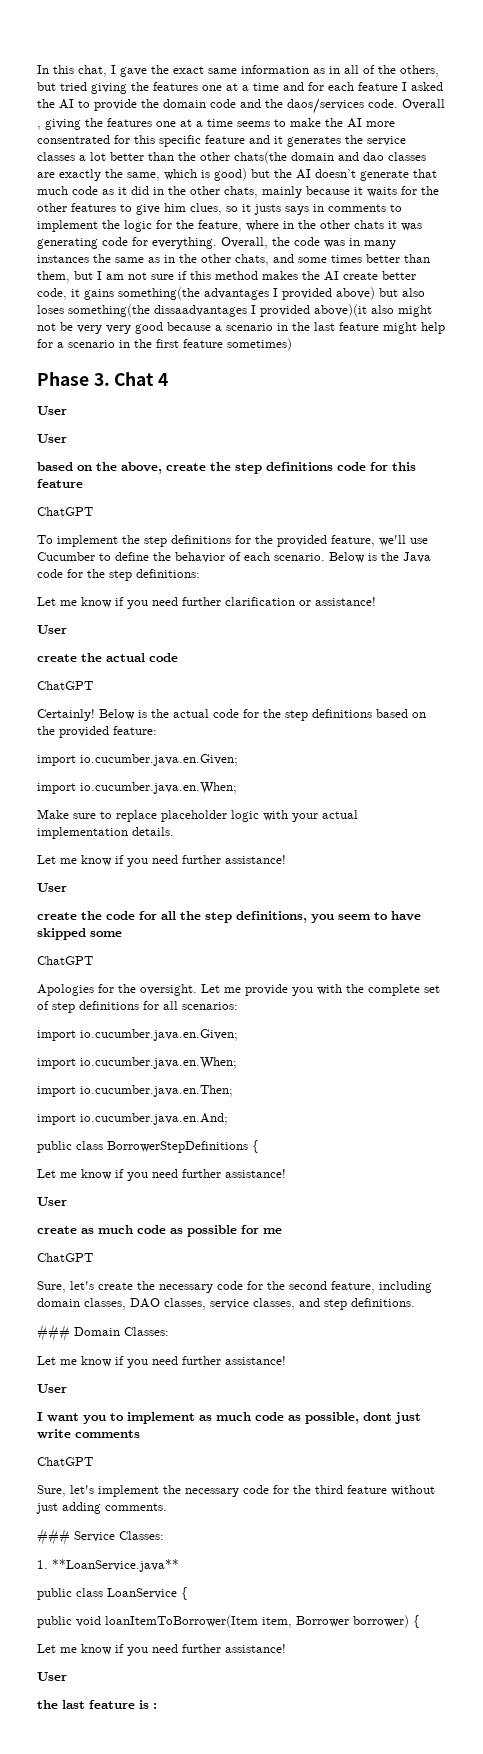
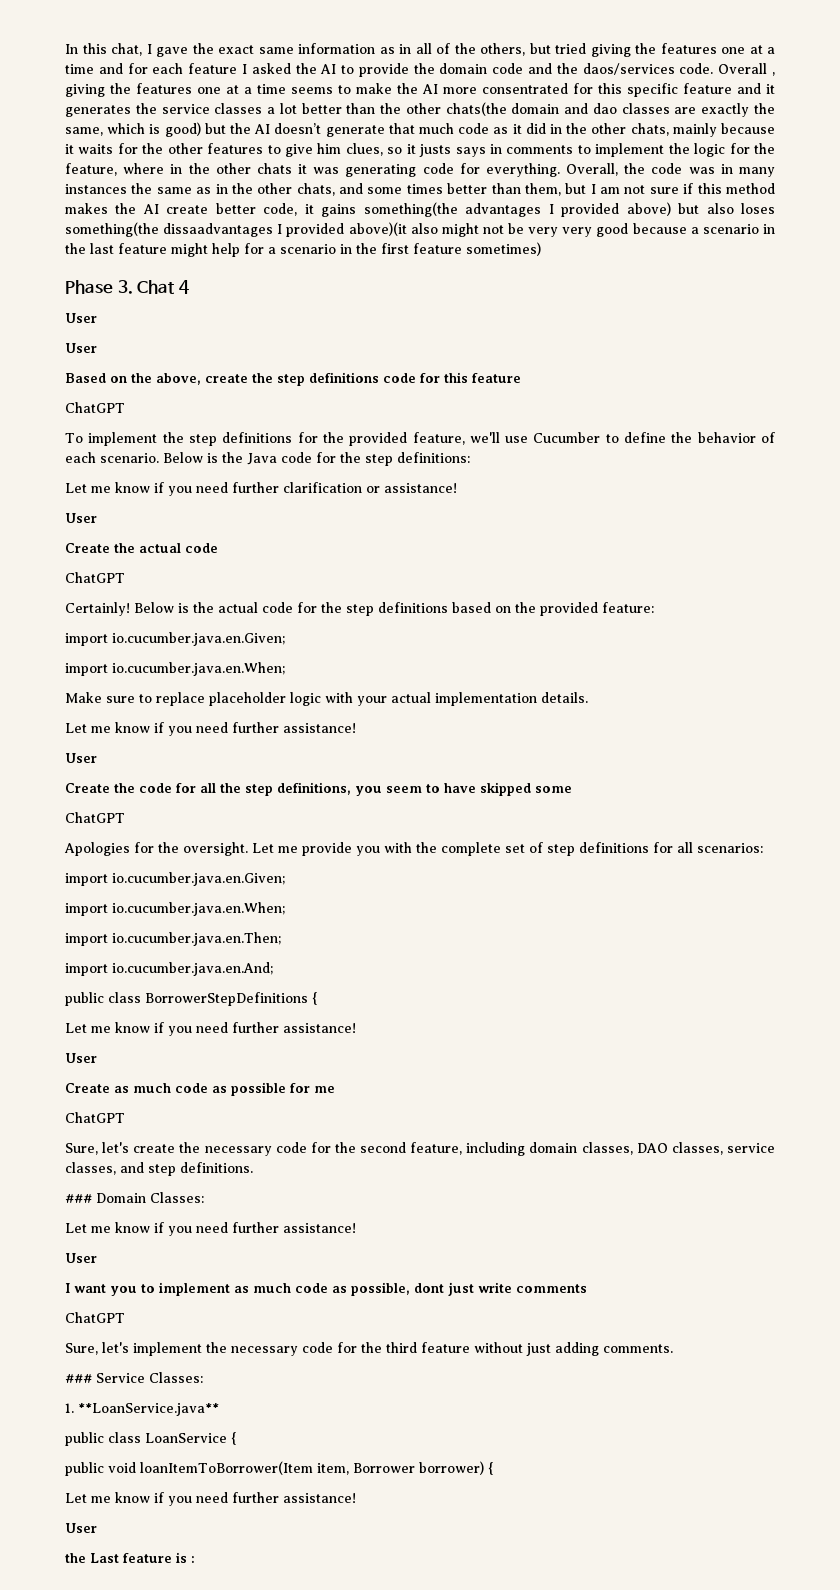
[37,462,73,471] based -> [65,373,106,383] Based
[37,654,77,662] create -> [65,543,110,553] Create
[37,912,77,920] create -> [65,783,110,793] Create
[37,1226,77,1234] create -> [65,1083,110,1093] Create
[62,1700,85,1709] last -> [90,1553,119,1563] Last

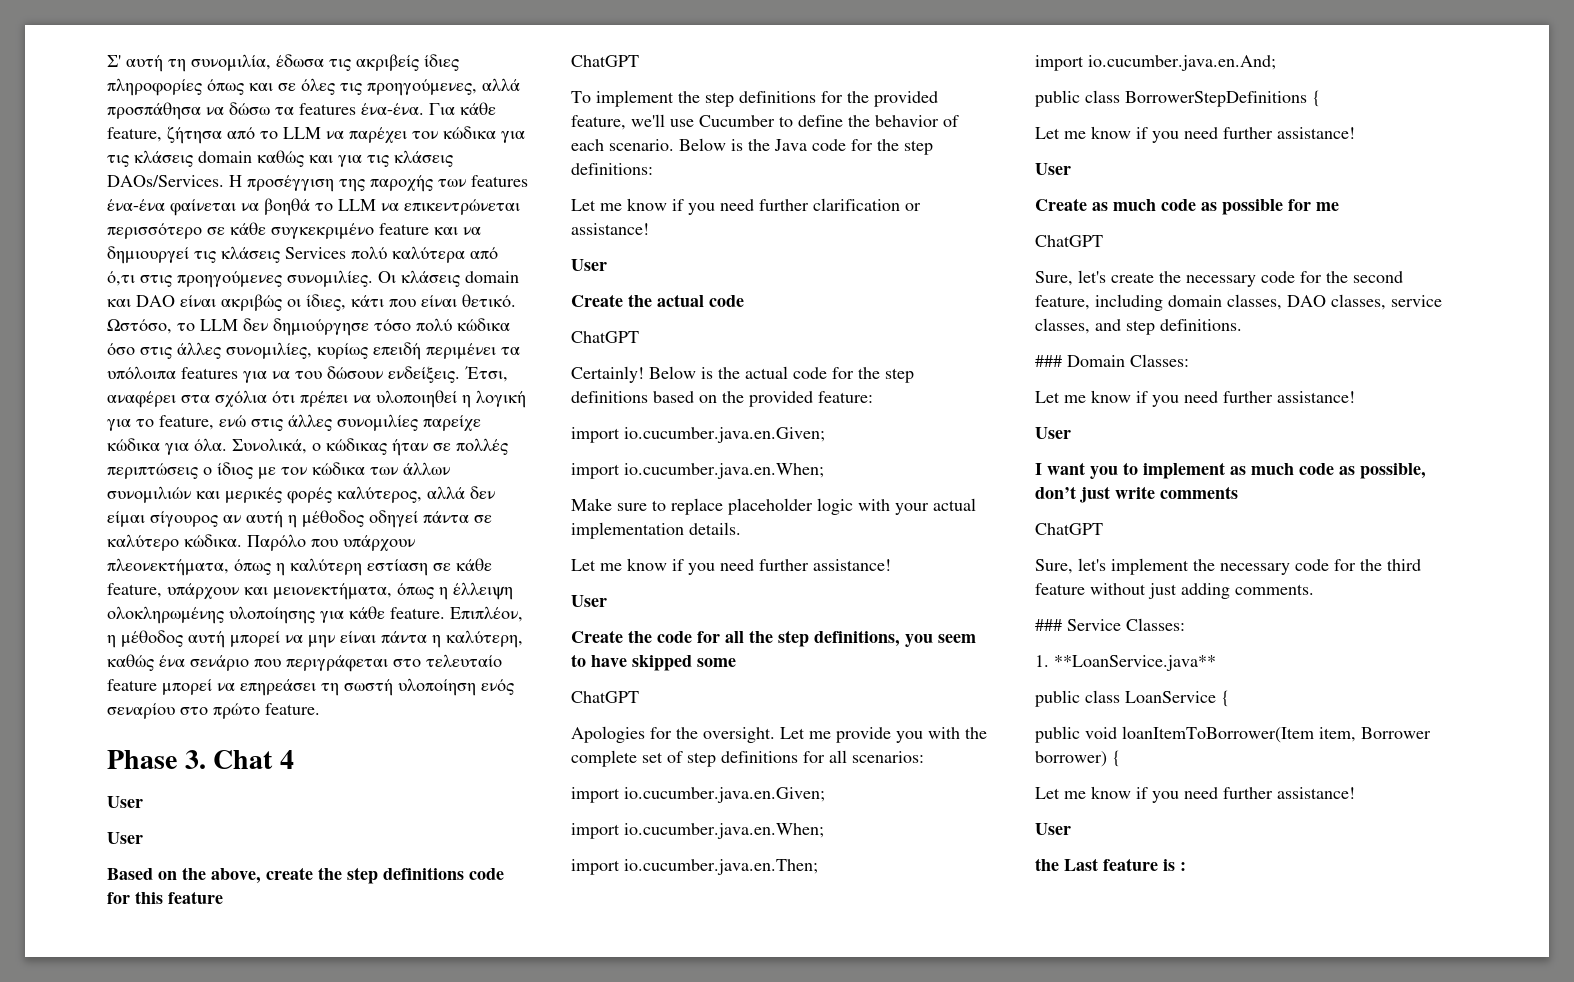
[65,43,775,57] [65,63,775,77] [65,83,775,97] [65,102,775,117] [65,122,775,137] [65,143,776,157] [65,163,775,177] [65,183,776,196] [65,202,775,217] [65,222,775,237] [65,242,541,257] In this chat, I gave the exact same information as in all of the others, but tried giving the features one at a time and for each feature I asked the AI to provide the domain code and the daos/services code. Overall , giving the features one at a time seems to make the AI more consentrated for this specific feature and it generates the service classes a lot better than the other chats(the domain and dao classes are exactly the same, which is good) but the AI doesn’t generate that much code as it did in the other chats, mainly because it waits for the other features to give him clues, so it justs says in comments to implement the logic for the feature, where in the other chats it was generating code for everything. Overall, the code was in many instances the same as in the other chats, and some times better than them, but I am not sure if this method makes the AI create better code, it gains something(the advantages I provided above) but also loses something(the dissaadvantages I provided above)(it also might not be very very good because a scenario in the last feature might help for a scenario in the first feature sometimes) -> [107,54,459,72] [107,78,520,96] [107,102,496,120] [107,126,525,144] [107,150,453,167] [107,175,528,192] [107,198,520,216] [107,222,481,239] [107,246,498,264] [107,270,519,288] [107,294,516,311] [107,318,510,336] [107,342,520,360] [107,366,508,383] [107,390,526,408] [107,414,481,431] [107,438,508,456] [107,462,450,479] [107,486,495,504] [107,510,492,528] [107,534,415,551] [107,558,492,576] [107,582,513,600] [107,606,523,624] [107,630,523,648] [107,654,502,672] [107,678,514,696] [107,703,320,719] Σ' αυτή τη συνομιλία, έδωσα τις ακριβείς ίδιες πληροφορίες όπως και σε όλες τις προηγούμενες, αλλά προσπάθησα να δώσω τα features ένα-ένα. Για κάθε feature, ζήτησα από το LLM να παρέχει τον κώδικα για τις κλάσεις domain καθώς και για τις κλάσεις DAOs/Services. Η προσέγγιση της παροχής των features ένα-ένα φαίνεται να βοηθά το LLM να επικεντρώνεται περισσότερο σε κάθε συγκεκριμένο feature και να δημιουργεί τις κλάσεις Services πολύ καλύτερα από ό,τι στις προηγούμενες συνομιλίες. Οι κλάσεις domain και DAO είναι ακριβώς οι ίδιες, κάτι που είναι θετικό. Ωστόσο, το LLM δεν δημιούργησε τόσο πολύ κώδικα όσο στις άλλες συνομιλίες, κυρίως επειδή περιμένει τα υπόλοιπα features για να του δώσουν ενδείξεις. Έτσι, αναφέρει στα σχόλια ότι πρέπει να υλοποιηθεί η λογική για το feature, ενώ στις άλλες συνομιλίες παρείχε κώδικα για όλα. Συνολικά, ο κώδικας ήταν σε πολλές περιπτώσεις ο ίδιος με τον κώδικα των άλλων συνομιλιών και μερικές φορές καλύτερος, αλλά δεν είμαι σίγουρος αν αυτή η μέθοδος οδηγεί πάντα σε καλύτερο κώδικα. Παρόλο που υπάρχουν πλεονεκτήματα, όπως η καλύτερη εστίαση σε κάθε feature, υπάρχουν και μειονεκτήματα, όπως η έλλειψη ολοκληρωμένης υλοποίησης για κάθε feature. Επιπλέον, η μέθοδος αυτή μπορεί να μην είναι πάντα η καλύτερη, καθώς ένα σενάριο που περιγράφεται στο τελευταίο feature μπορεί να επηρεάσει τη σωστή υλοποίηση ενός σεναρίου στο πρώτο feature.
[414,1283,444,1293] dont -> [1035,486,1076,499] don’t

